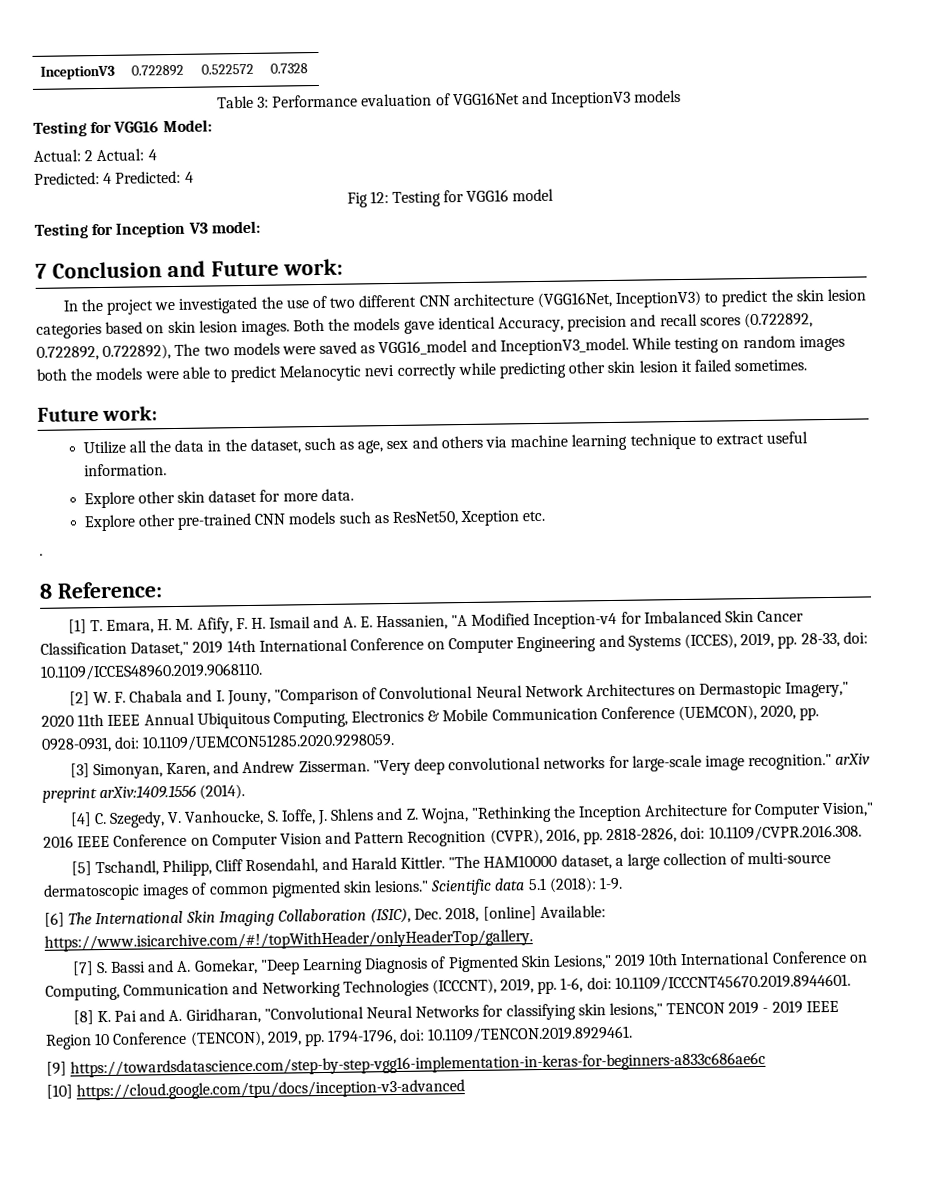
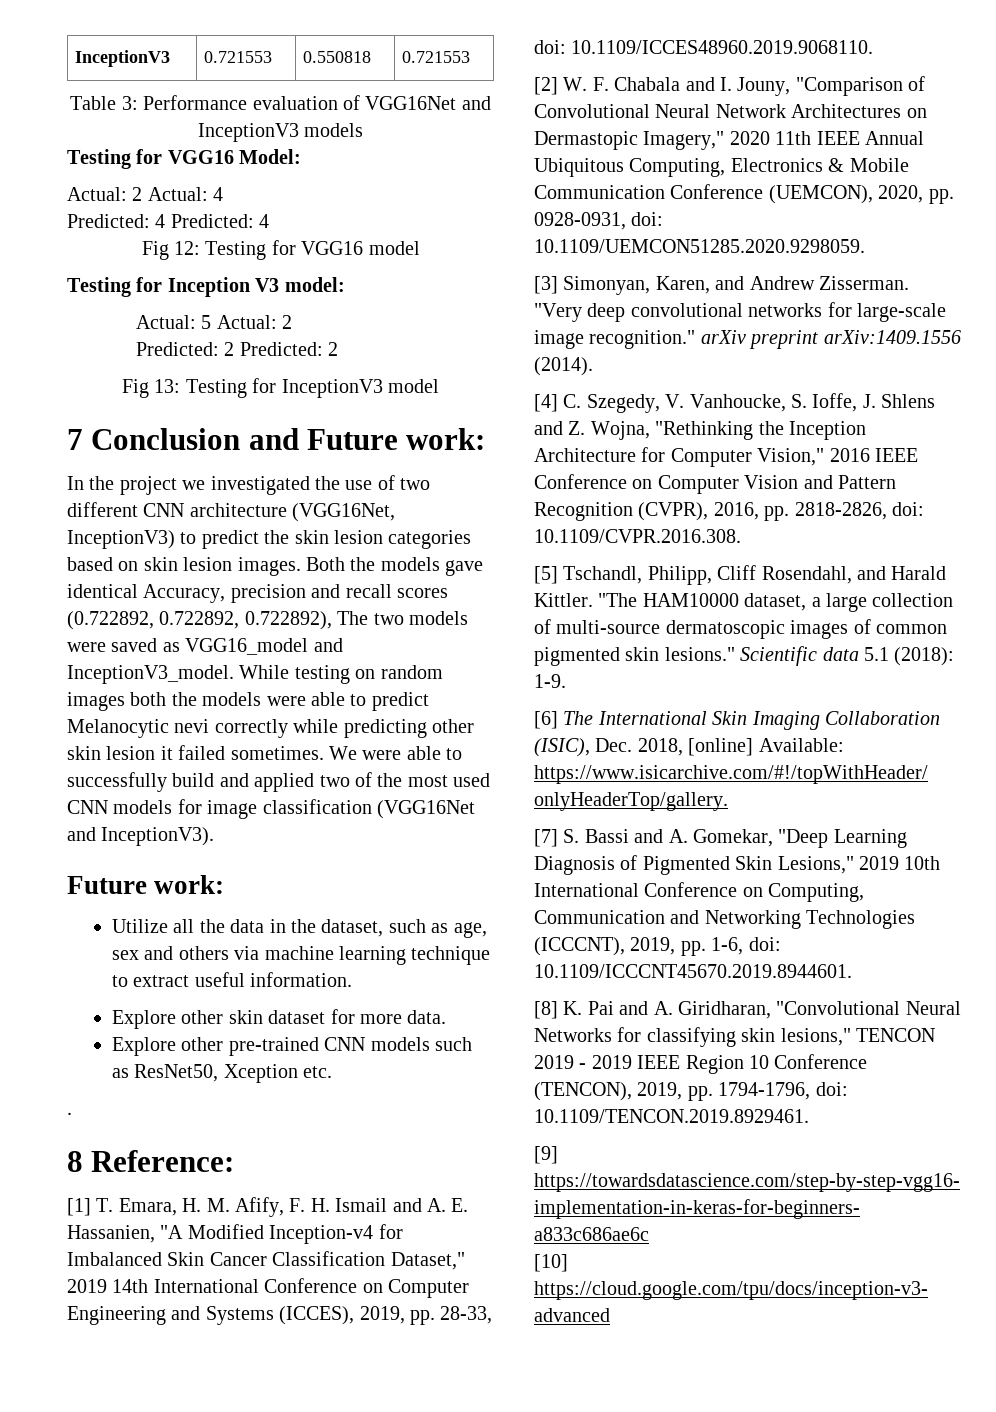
[131,64,185,77] [201,63,255,75] [270,63,309,74] 0.722892 | 0.522572 | 0.7328 -> [204,51,273,63] [303,51,372,63] [402,51,471,63] 0.721553 | 0.550818 | 0.721553
(260, 227) none -> [135,315,293,329] [135,342,339,356] [122,378,439,398] // Actual: 5 Actual: 2 // Predicted: 2 Predicted: 2 // Fig 13: Testing for InceptionV3 model
(808, 365) none -> [329,746,463,760] [67,772,491,792] [67,799,475,819] [67,827,215,846] We were able to successfully build and applied two of the most used CNN models for image classification (VGG16Net and InceptionV3).

